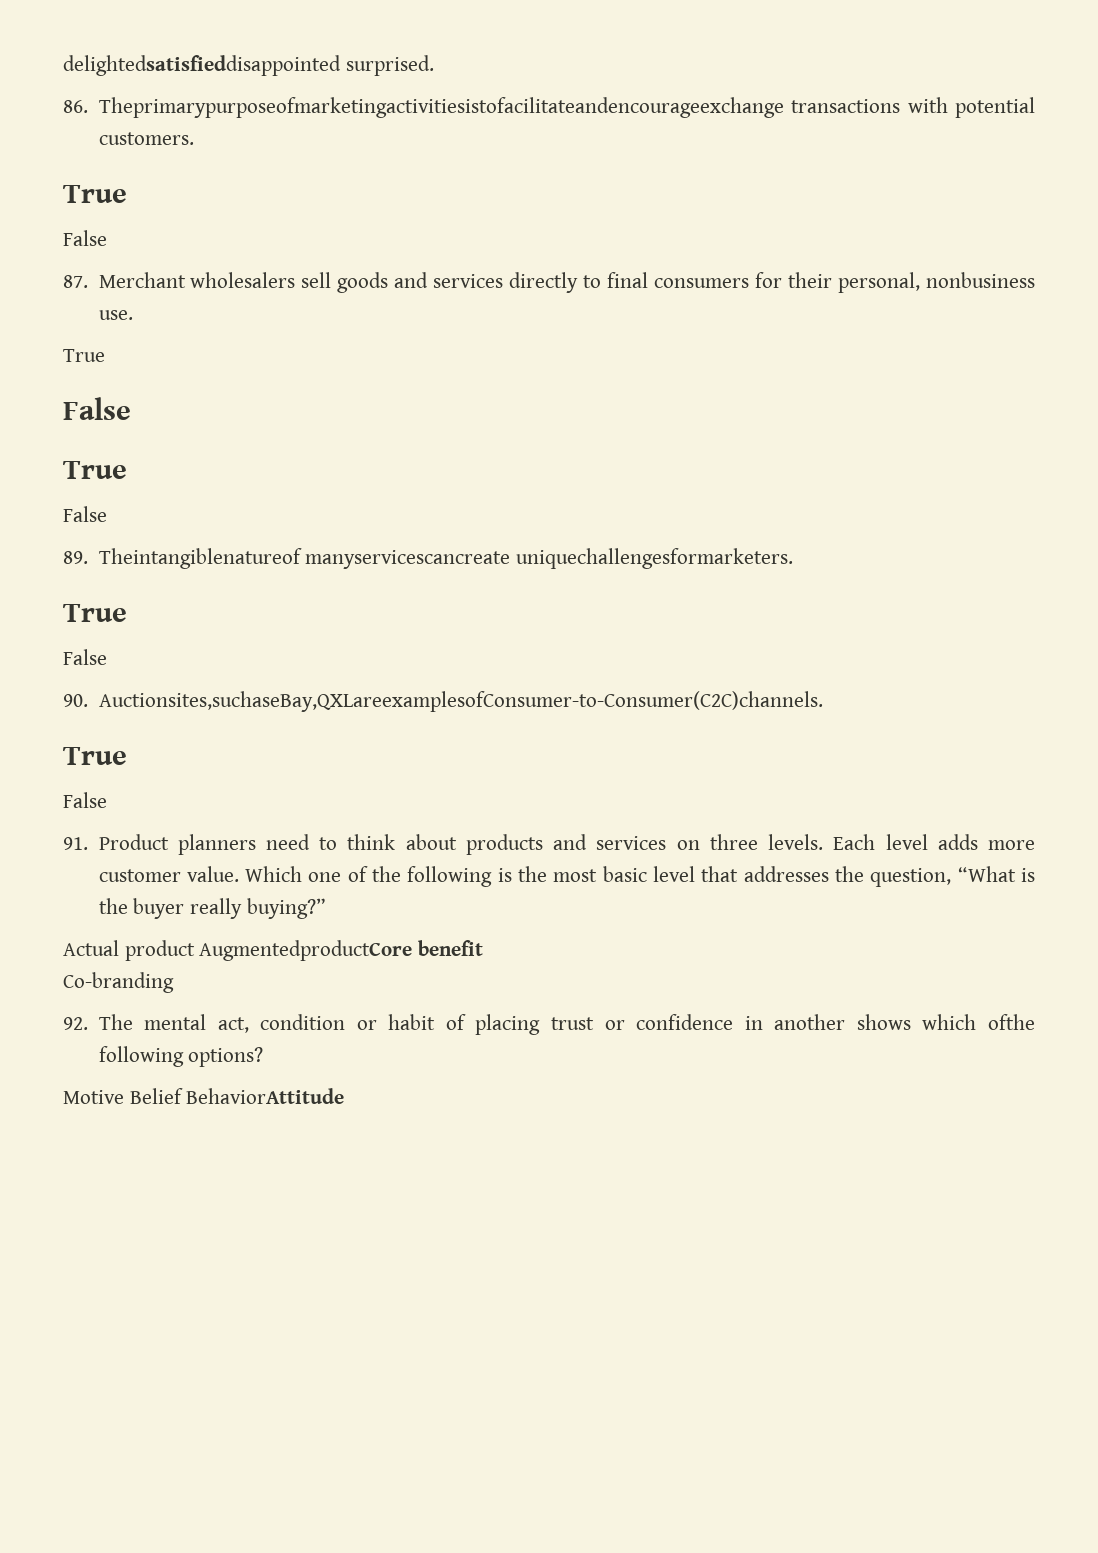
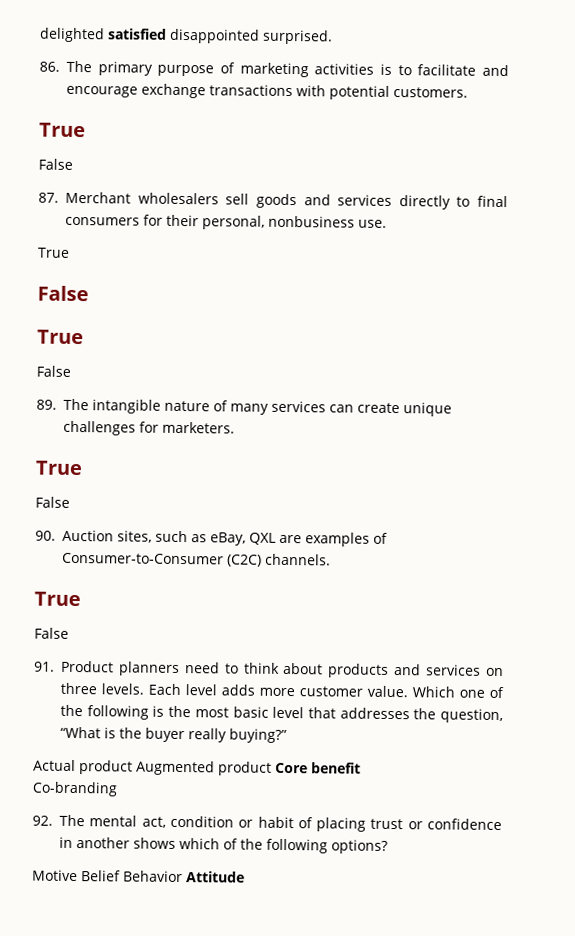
[63,55,341,76] delightedsatisfieddisappointed -> [40,27,260,44] delighted satisfied disappointed
[98,97,784,118] Theprimarypurposeofmarketingactivitiesistofacilitateandencourageexchange -> [66,60,510,78] [66,83,206,99] The primary purpose of marketing activities is to facilitate and encourage exchange
[98,548,793,569] [63,604,127,622] [63,649,107,665] [63,691,823,712] Theintangiblenatureof manyservicescancreate uniquechallengesformarketers. // True // False // 90. Auctionsites,suchaseBay,QXLareexamplesofConsumer-to-Consumer(C2C)channels. -> [63,398,452,417] [63,420,235,436] [35,460,83,476] [35,496,70,508] [35,529,388,547] [62,552,331,567] The intangible nature of many services can create unique challenges for marketers. // True // False // 90. Auction sites, such as eBay, QXL are examples of Consumer-to-Consumer (C2C) channels.
[199,940,413,961] AugmentedproductCore -> [136,760,308,776] Augmented product Core
[987,1014,1035,1030] ofthe -> [223,838,263,850] of the
[186,1088,345,1104] BehaviorAttitude -> [123,870,245,883] Behavior Attitude

